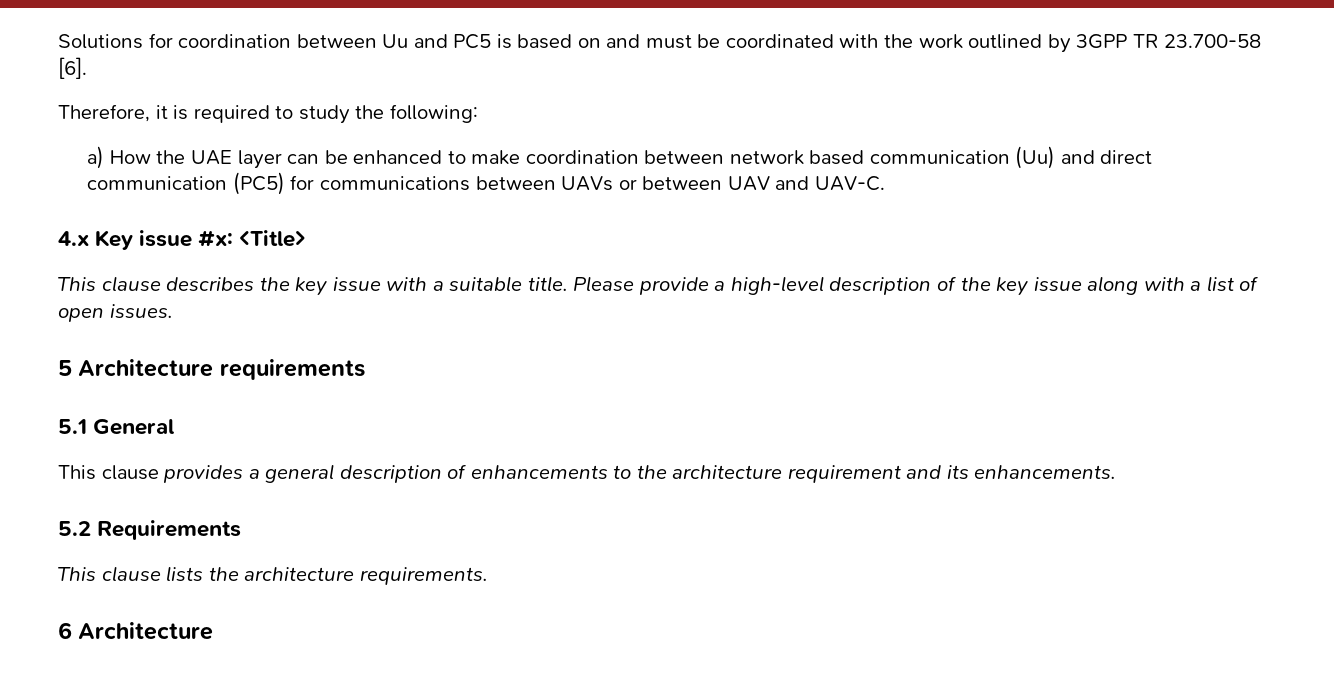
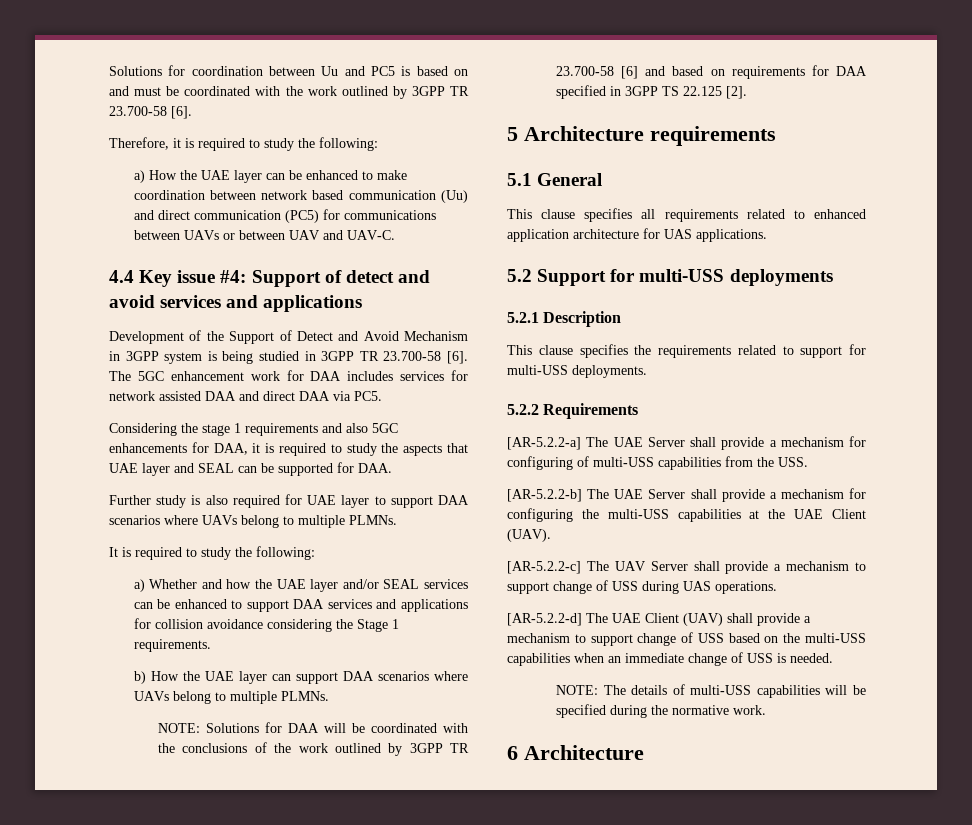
[58,231,89,246] 4.x -> [109,270,134,283] 4.4
[198,230,307,247] [58,276,1259,296] [58,304,173,322] #x: <Title> // This clause describes the key issue with a suitable title. Please provide a high-level description of the key issue along with a list of open issues. -> [220,270,430,287] [109,295,363,312] [109,330,468,344] [109,351,468,364] [109,370,468,381] [109,391,382,401] [109,423,398,436] [109,442,469,456] [109,462,392,476] [109,494,469,508] [109,515,397,528] [109,546,315,560] [133,579,468,592] [133,599,468,612] [133,618,399,632] [133,639,211,652] [133,671,468,684] [133,691,329,704] [158,722,468,733] [158,742,469,756] [556,65,867,79] [556,85,748,99] #4: Support of detect and avoid services and applications // Development of the Support of Detect and Avoid Mechanism in 3GPP system is being studied in 3GPP TR 23.700-58 [6]. The 5GC enhancement work for DAA includes services for network assisted DAA and direct DAA via PC5. // Considering the stage 1 requirements and also 5GC enhancements for DAA, it is required to study the aspects that UAE layer and SEAL can be supported for DAA. // Further study is also required for UAE layer to support DAA scenarios where UAVs belong to multiple PLMNs. // It is required to study the following: // a) Whether and how the UAE layer and/or SEAL services can be enhanced to support DAA services and applications for collision avoidance considering the Stage 1 requirements. // b) How the UAE layer can support DAA scenarios where UAVs belong to multiple PLMNs. // NOTE: Solutions for DAA will be coordinated with the conclusions of the work outlined by 3GPP TR 23.700-58 [6] and based on requirements for DAA specified in 3GPP TS 22.125 [2].
[163,464,1117,483] [58,520,242,540] [58,566,488,585] provides a general description of enhancements to the architecture requirement and its enhancements. // 5.2 Requirements // This clause lists the architecture requirements. -> [584,208,866,222] [507,228,767,242] [507,269,833,286] [507,311,622,327] [507,344,866,358] [507,365,647,378] [507,403,639,419] [507,436,866,450] [507,456,808,470] [507,488,866,502] [507,508,866,522] [507,529,551,542] [507,561,866,574] [507,580,777,594] [507,613,811,626] [507,632,866,646] [507,652,833,666] [556,684,866,698] [556,704,767,718] specifies all requirements related to enhanced application architecture for UAS applications. // 5.2 Support for multi-USS deployments // 5.2.1 Description // This clause specifies the requirements related to support for multi-USS deployments. // 5.2.2 Requirements // [AR-5.2.2-a] The UAE Server shall provide a mechanism for configuring of multi-USS capabilities from the USS. // [AR-5.2.2-b] The UAE Server shall provide a mechanism for configuring the multi-USS capabilities at the UAE Client (UAV). // [AR-5.2.2-c] The UAV Server shall provide a mechanism to support change of USS during UAS operations. // [AR-5.2.2-d] The UAE Client (UAV) shall provide a mechanism to support change of USS based on the multi-USS capabilities when an immediate change of USS is needed. // NOTE: The details of multi-USS capabilities will be specified during the normative work.

